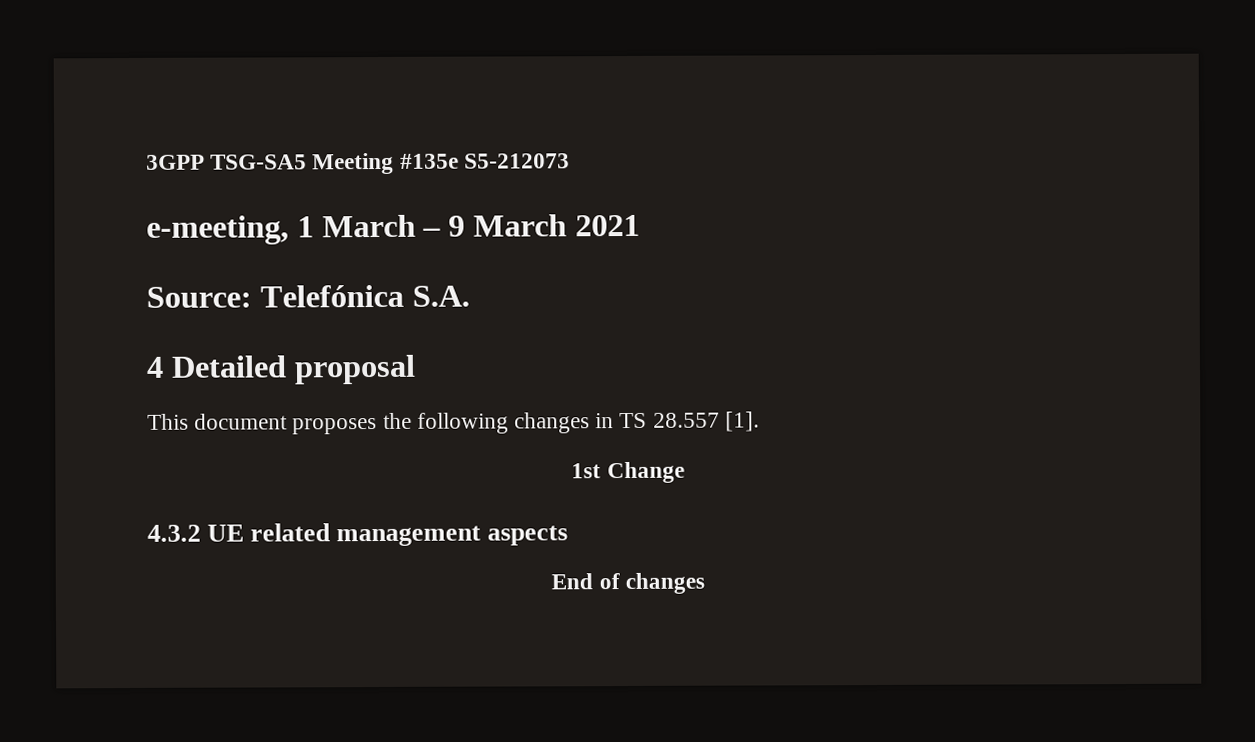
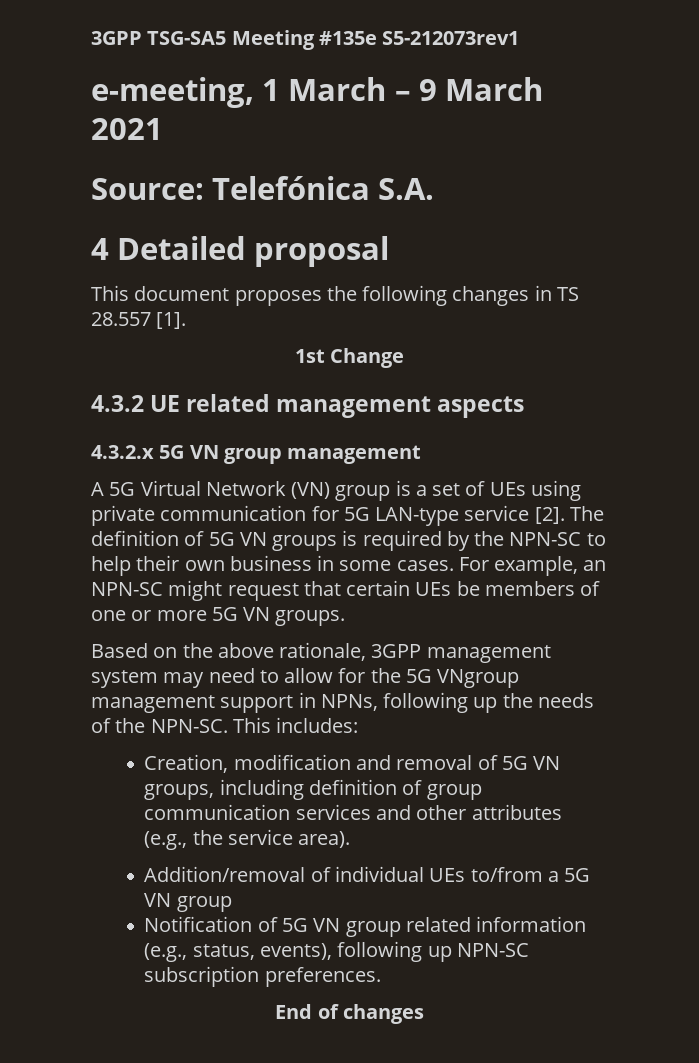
[463,153,570,169] S5-212073 -> [382,31,520,45] S5-212073rev1
(569, 535) none -> [91,445,422,464] [91,480,581,501] [91,505,604,526] [91,530,606,551] [91,555,607,576] [91,580,601,601] [91,607,346,626] [91,642,551,663] [91,668,520,688] [91,692,594,713] [91,717,359,733] [144,754,561,773] [144,779,482,800] [144,804,562,820] [144,829,351,850] [144,866,591,882] [144,893,232,912] [144,916,587,937] [144,941,529,962] [144,966,381,987] // 4.3.2.x 5G VN group management // A 5G Virtual Network (VN) group is a set of UEs using private communication for 5G LAN-type service [2]. The definition of 5G VN groups is required by the NPN-SC to help their own business in some cases. For example, an NPN-SC might request that certain UEs be members of one or more 5G VN groups. // Based on the above rationale, 3GPP management system may need to allow for the 5G VNgroup management support in NPNs, following up the needs of the NPN-SC. This includes: // Creation, modification and removal of 5G VN groups, including definition of group communication services and other attributes (e.g., the service area). // Addition/removal of individual UEs to/from a 5G VN group // Notification of 5G VN group related information (e.g., status, events), following up NPN-SC subscription preferences.

